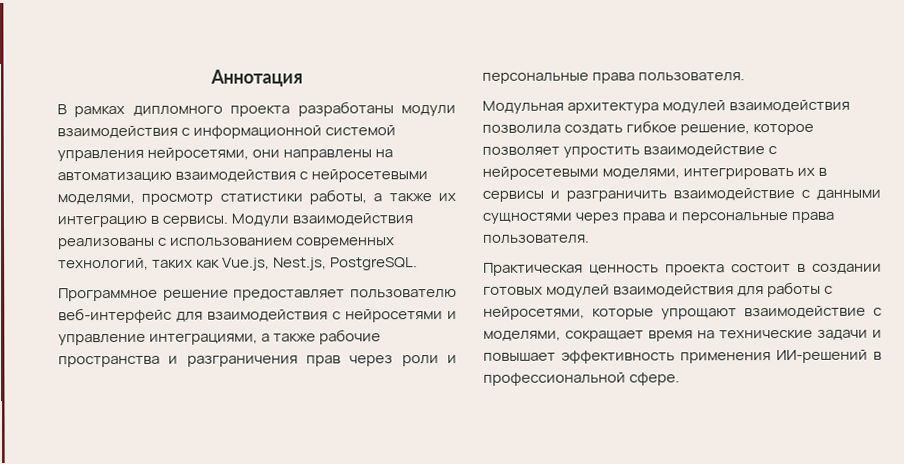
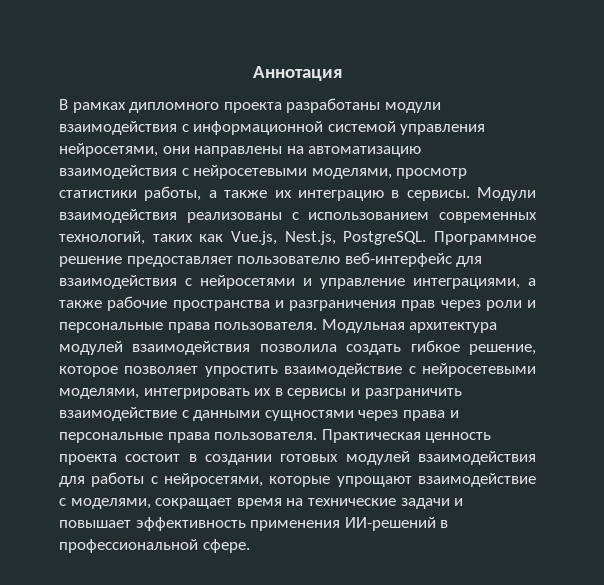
(419, 264) // -> (427, 238) none
(746, 77) // -> (318, 326) none
(590, 239) // -> (318, 436) none

